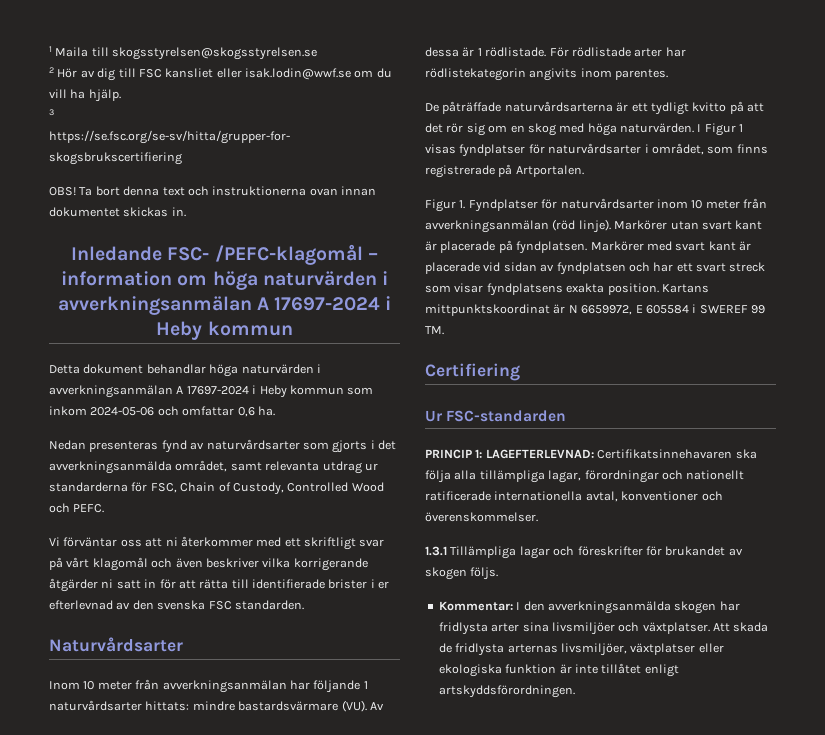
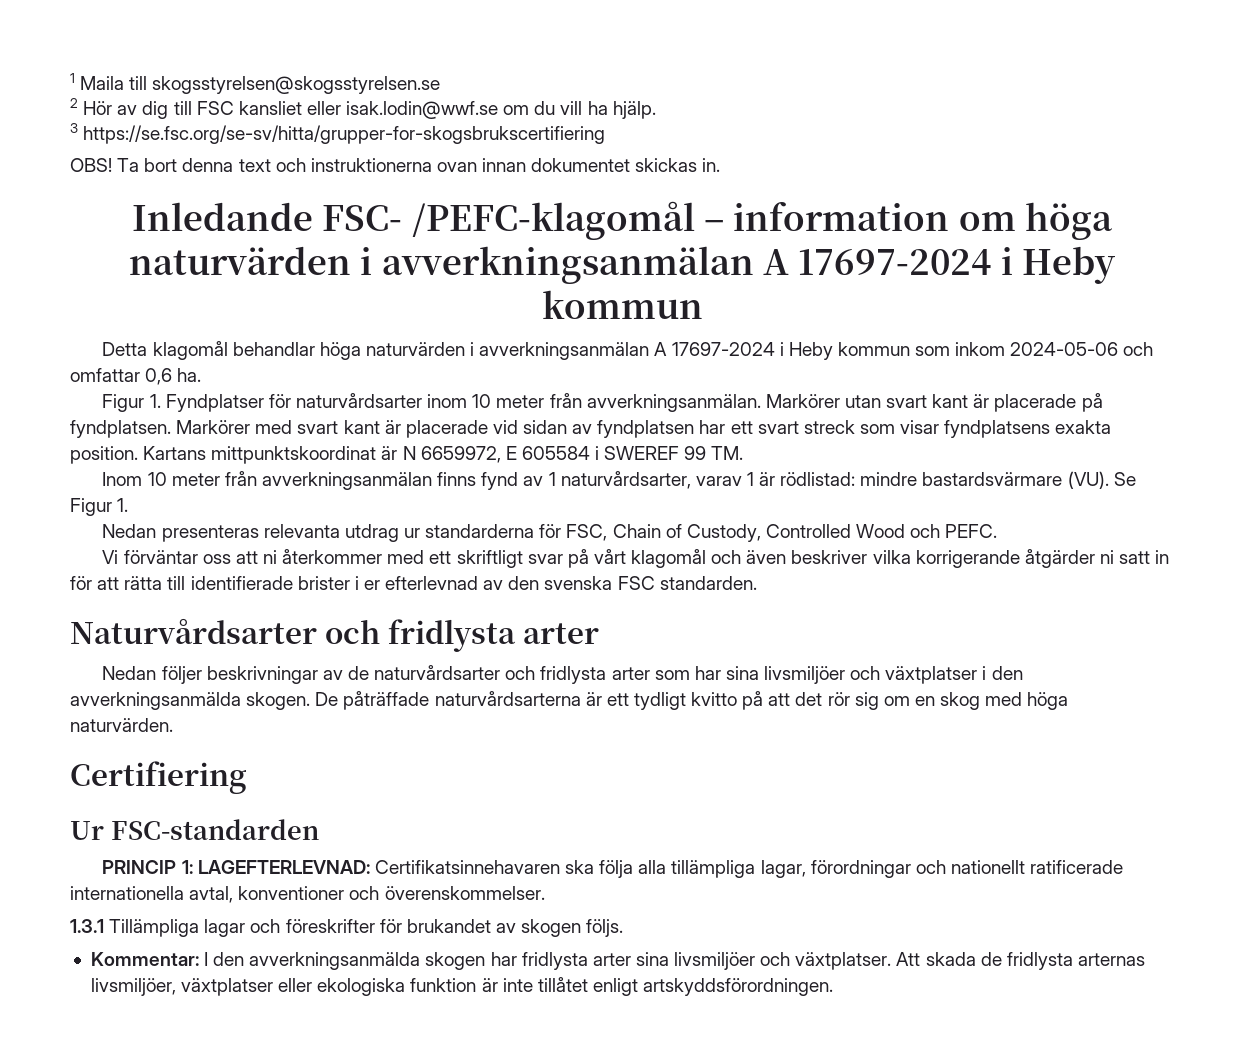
[83,364,144,374] dokument -> [152,341,228,360] klagomål
[49,439,396,453] [49,460,262,474] Nedan presenteras fynd av naturvårdsarter som gjorts i det avverkningsanmälda området, samt -> [102,393,1103,412] [70,420,1112,438] [70,446,744,464] [102,471,1136,490] [70,498,129,516] [102,524,259,542] Figur 1. Fyndplatser för naturvårdsarter inom 10 meter från avverkningsanmälan. Markörer utan svart kant är placerade på fyndplatsen. Markörer med svart kant är placerade vid sidan av fyndplatsen har ett svart streck som visar fyndplatsens exakta position. Kartans mittpunktskoordinat är N 6659972, E 605584 i SWEREF 99 TM. // Inom 10 meter från avverkningsanmälan finns fynd av 1 naturvårdsarter, varav 1 är rödlistad: mindre bastardsvärmare (VU). Se Figur 1. // Nedan presenteras
[49,679,368,693] [49,700,384,712] [425,47,686,57] [425,68,669,81] // Inom 10 meter från avverkningsanmälan har följande 1 naturvårdsarter hittats: mindre bastardsvärmare (VU). Av dessa är 1 rödlistade. För rödlistade arter har rödlistekategorin angivits inom parentes. // -> [324,619,599,652] [102,665,1023,684] [70,692,311,710] och fridlysta arter // Nedan följer beskrivningar av de naturvårdsarter och fridlysta arter som har sina livsmiljöer och växtplatser i den avverkningsanmälda skogen.
[697,123,744,136] [425,143,768,157] [425,164,584,178] [425,198,767,212] [425,219,763,233] [425,240,751,254] [425,262,766,275] [425,283,709,296] [425,304,765,316] [425,326,444,335] I Figur 1 visas fyndplatser för naturvårdsarter i området, som finns registrerade på Artportalen. // Figur 1. Fyndplatser för naturvårdsarter inom 10 meter från avverkningsanmälan (röd linje). Markörer utan svart kant är placerade på fyndplatsen. Markörer med svart kant är placerade vid sidan av fyndplatsen och har ett svart streck som visar fyndplatsens exakta position. Kartans mittpunktskoordinat är N 6659972, E 605584 i SWEREF 99 TM. -> (173, 725) none

